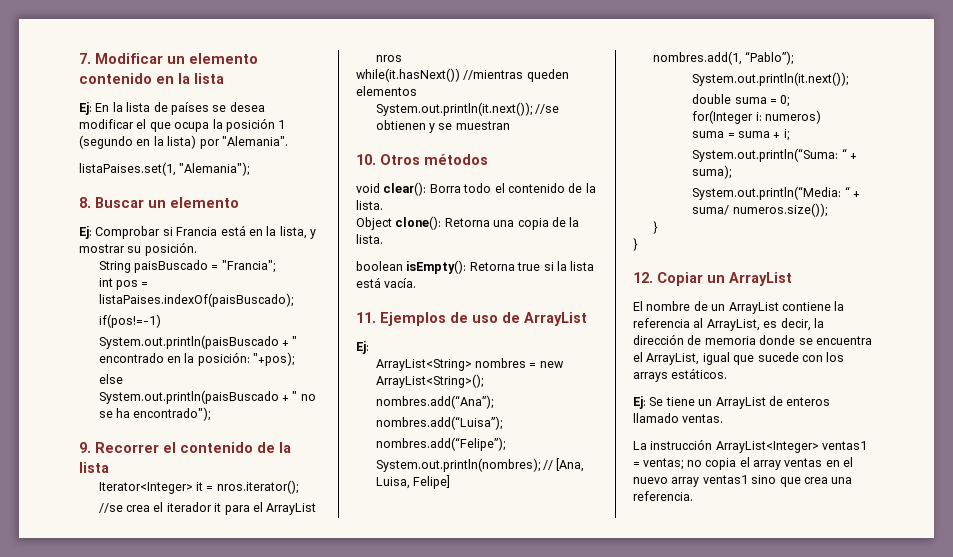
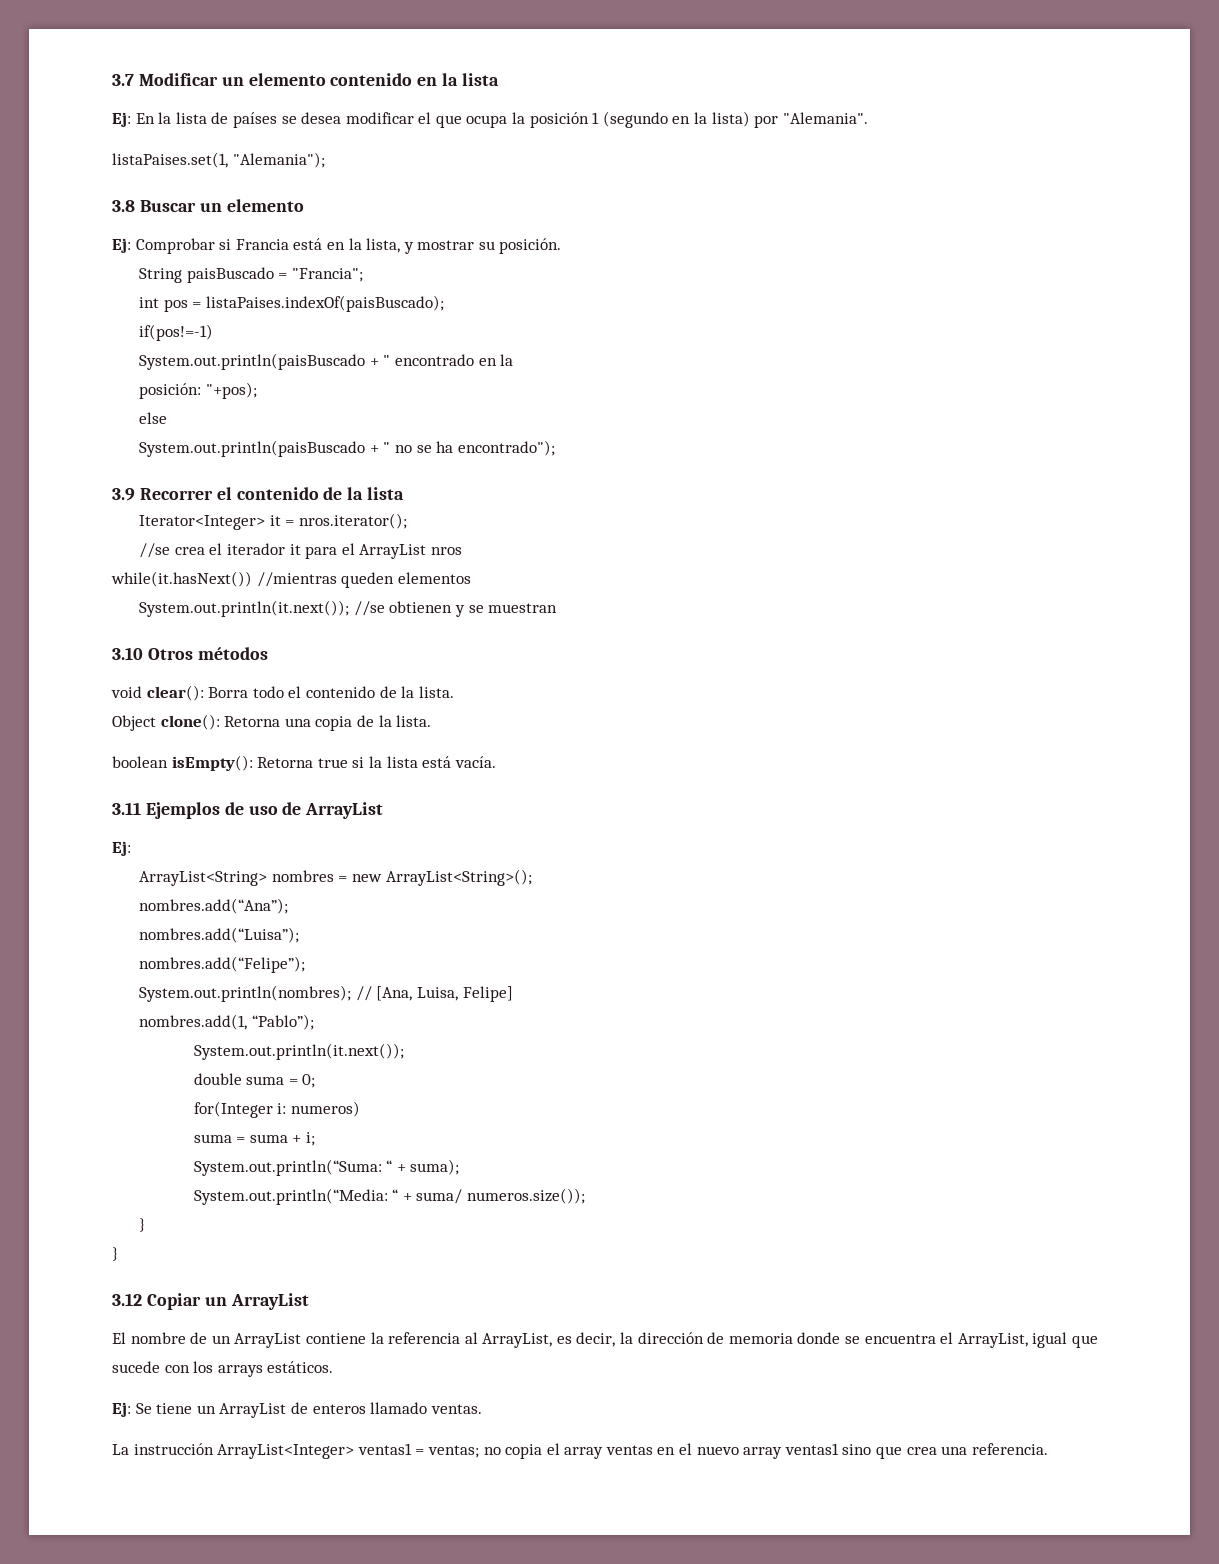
[79,53,91,64] 7. -> [112,74,134,86] 3.7
[79,197,91,208] 8. -> [112,200,135,212] 3.8
(195, 358) none -> (514, 360) //
[79,442,91,453] 9. -> [112,488,135,501] 3.9
[356,154,376,165] 10. -> [112,647,143,660] 3.10
[356,312,376,323] 11. -> [112,802,141,815] 3.11
[633,272,653,283] 12. -> [112,1293,142,1306] 3.12

